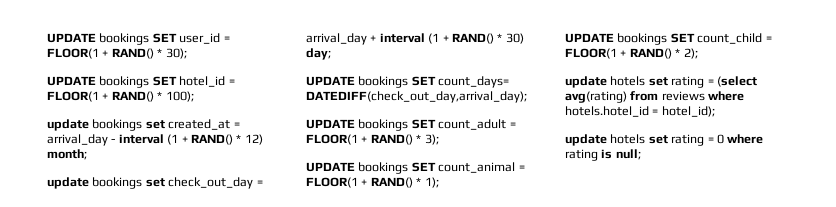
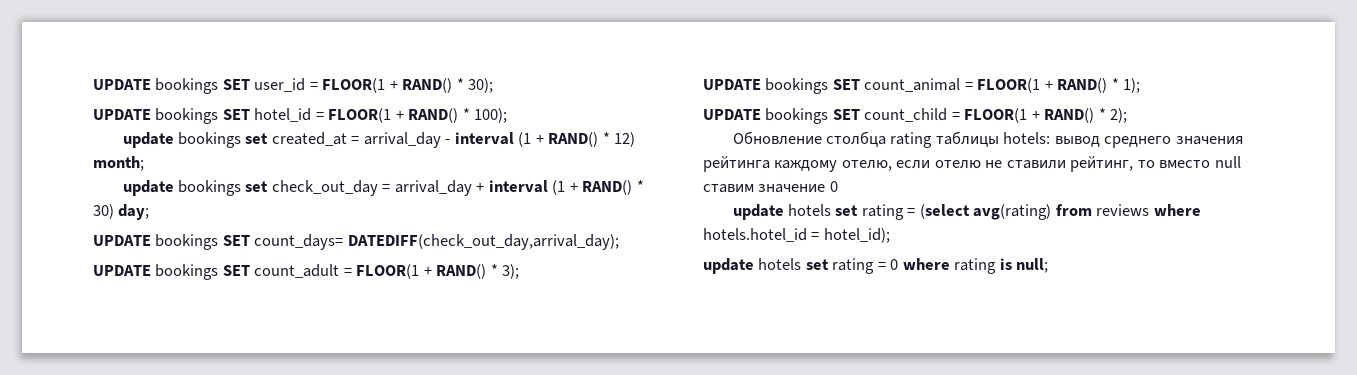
(698, 53) none -> [732,131,1244,148] [703,156,1241,172] [703,181,838,193] // Обновление столбца rating таблицы hotels: вывод среднего значения рейтинга каждому отелю, если отелю не ставили рейтинг, то вместо null ставим значение 0

